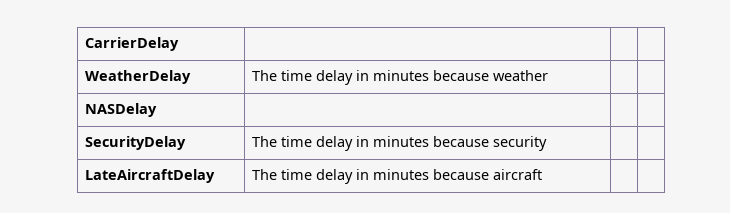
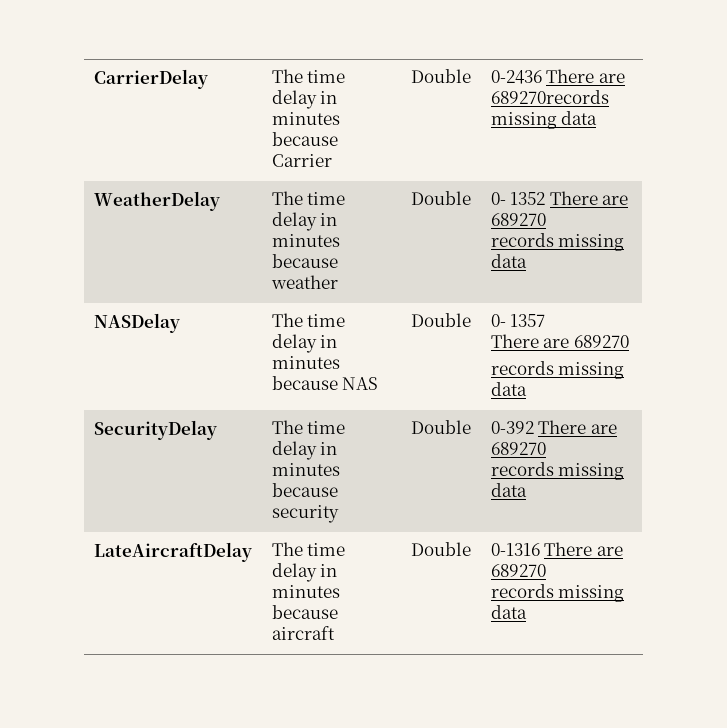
(180, 44) | | -> [271,69,346,83] [271,90,338,109] [271,112,340,125] [271,132,338,146] [271,154,332,167] [410,69,471,83] [490,69,625,84] [490,90,609,104] [490,111,598,129] The time delay in minutes because Carrier | Double | 0-2436 There are 689270records missing data
[85,103,158,117] | // NASDelay | | | -> [410,191,471,205] [490,191,629,205] [490,213,546,226] [490,233,625,251] [490,254,527,268] [93,313,180,333] [271,313,346,327] [271,334,338,353] [271,356,340,369] [271,376,379,390] [410,313,471,327] [490,314,546,327] [490,334,629,348] [490,361,625,379] [490,382,527,396] Double | 0- 1352 There are 689270 // records missing data // NASDelay | The time delay in minutes because NAS | Double | 0- 1357 // There are 689270 // records missing data
(548, 143) | -> [410,420,471,434] [490,420,617,434] [490,442,546,455] [490,462,625,480] [490,483,527,497] Double | 0-392 There are 689270 // records missing data
(543, 174) | -> [410,542,471,556] [490,542,623,556] [490,564,546,577] [490,584,625,602] [490,605,527,619] Double | 0-1316 There are 689270 // records missing data

